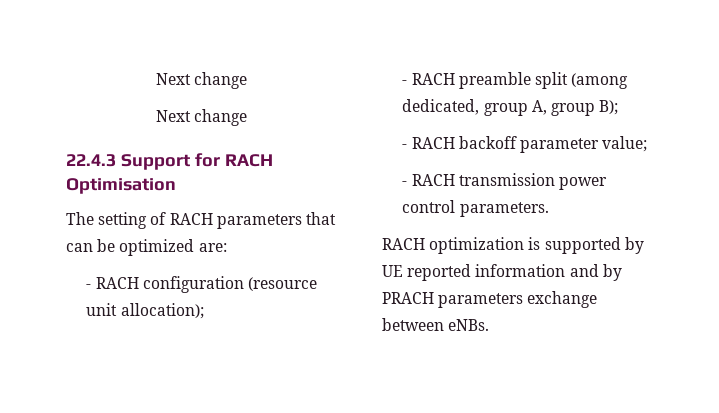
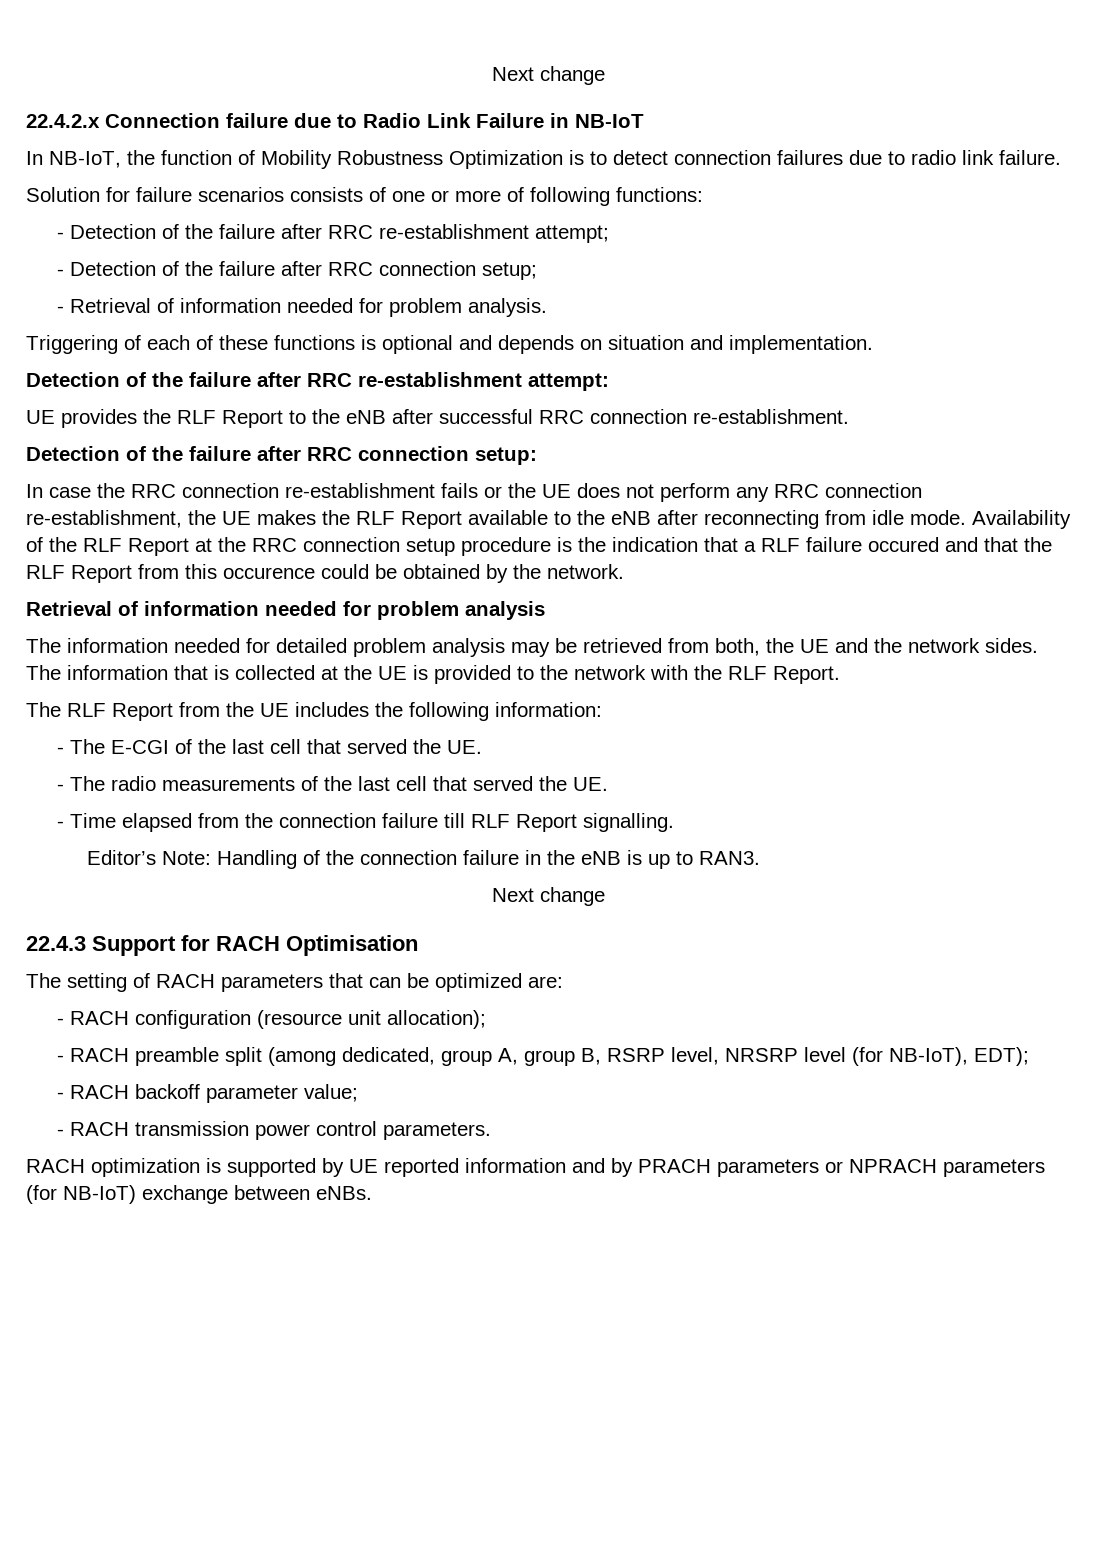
[155,72,248,89] Next change -> [492,66,605,85] [26,113,644,128] [26,150,1061,169] [26,187,703,206] [56,224,609,243] [56,261,537,280] [56,298,547,317] [26,335,873,354] [26,372,609,391] [26,409,849,428] [26,446,537,465] [26,483,922,502] [26,510,1071,529] [26,537,1052,556] [26,564,624,583] [26,601,545,620] [26,638,1038,657] [26,665,840,684] [26,702,602,721] [56,739,482,754] [56,776,608,791] [56,813,674,832] [87,850,761,869] Next change // 22.4.2.x Connection failure due to Radio Link Failure in NB-IoT // In NB-IoT, the function of Mobility Robustness Optimization is to detect connection failures due to radio link failure. // Solution for failure scenarios consists of one or more of following functions: // - Detection of the failure after RRC re-establishment attempt; // - Detection of the failure after RRC connection setup; // - Retrieval of information needed for problem analysis. // Triggering of each of these functions is optional and depends on situation and implementation. // Detection of the failure after RRC re-establishment attempt: // UE provides the RLF Report to the eNB after successful RRC connection re-establishment. // Detection of the failure after RRC connection setup: // In case the RRC connection re-establishment fails or the UE does not perform any RRC connection re-establishment, the UE makes the RLF Report available to the eNB after reconnecting from idle mode. Availability of the RLF Report at the RRC connection setup procedure is the indication that a RLF failure occured and that the RLF Report from this occurence could be obtained by the network. // Retrieval of information needed for problem analysis // The information needed for detailed problem analysis may be retrieved from both, the UE and the network sides. The information that is collected at the UE is provided to the network with the RLF Report. // The RLF Report from the UE includes the following information: // - The E-CGI of the last cell that served the UE. // - The radio measurements of the last cell that served the UE. // - Time elapsed from the connection failure till RLF Report signalling. // Editor’s Note: Handling of the connection failure in the eNB is up to RAN3.
[599,100,619,115] B); -> [580,1047,1029,1066] B, RSRP level, NRSRP level (for NB-IoT), EDT);
(524, 300) none -> [825,1159,1045,1177] [26,1185,136,1204] or NPRACH parameters (for NB-IoT)

